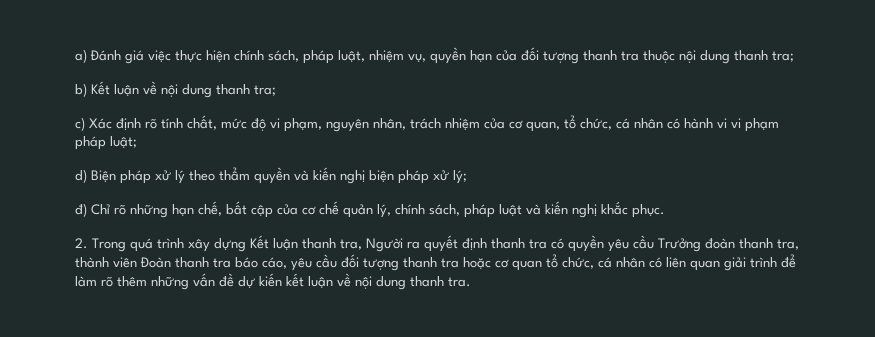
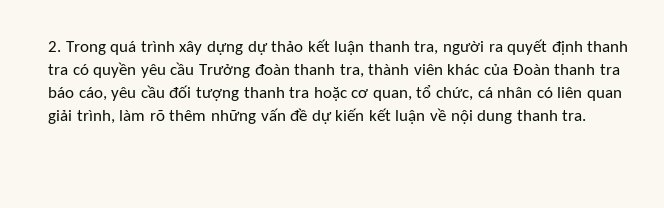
[75,47,794,64] [75,81,276,98] [75,115,779,132] [75,136,137,150] [75,167,467,184] [75,201,665,218] a) Đánh giá việc thực hiện chính sách, pháp luật, nhiệm vụ, quyền hạn của đối tượng thanh tra thuộc nội dung thanh tra; // b) Kết luận về nội dung thanh tra; // c) Xác định rõ tính chất, mức độ vi phạm, nguyên nhân, trách nhiệm của cơ quan, tổ chức, cá nhân có hành vi vi phạm pháp luật; // d) Biện pháp xử lý theo thẩm quyền và kiến nghị biện pháp xử lý; // đ) Chỉ rõ những hạn chế, bất cập của cơ chế quản lý, chính sách, pháp luật và kiến nghị khắc phục. // -> (48, 46) none
[250,235,269,249] Kết -> [247,39,330,55] dự thảo kết
[366,238,403,252] Người -> [443,41,485,55] người
(137, 262) none -> [447,64,509,75] khác của
[512,260,542,271] quan -> [372,90,412,101] quan,
[750,254,796,268] trình để -> [76,110,115,124] trình,

